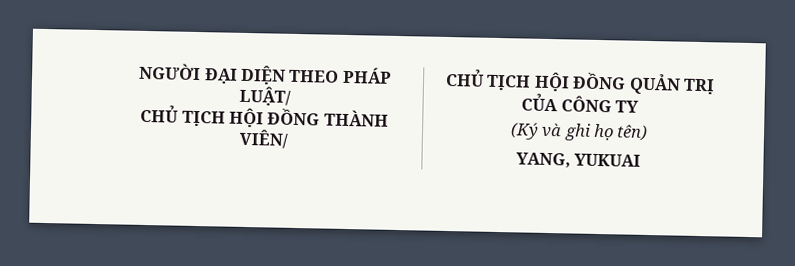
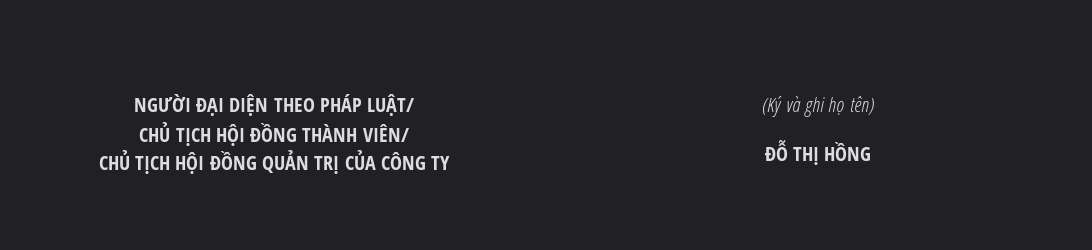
[515,152,642,169] YANG, YUKUAI -> [764,140,872,165] ĐỖ THỊ HỒNG

